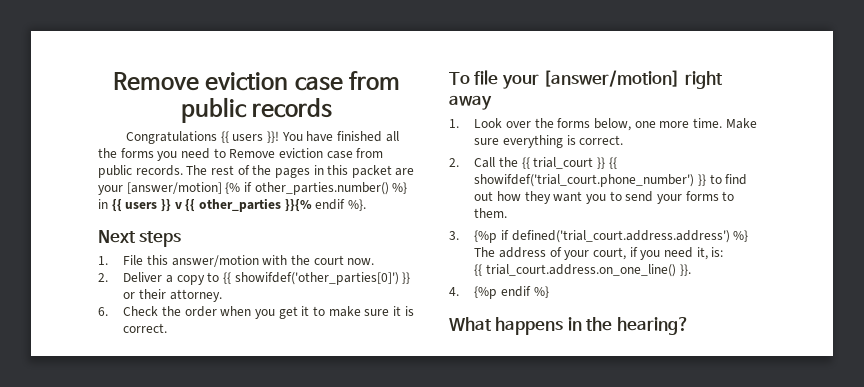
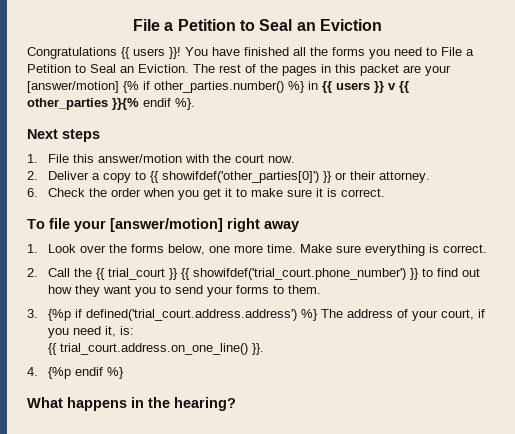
[113,71,400,91] [180,97,333,123] Remove eviction case from public records -> [133,19,382,31] File a Petition to Seal an Eviction
[229,148,384,159] [98,165,183,178] Remove eviction case from public records. -> [441,47,474,56] [27,64,189,73] File a Petition to Seal an Eviction.

